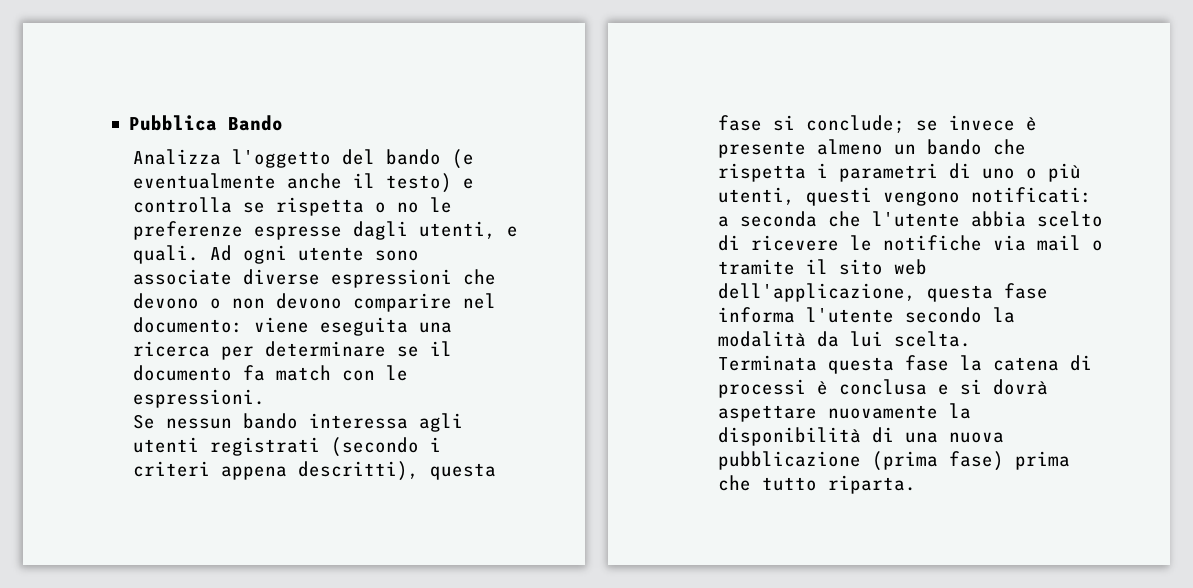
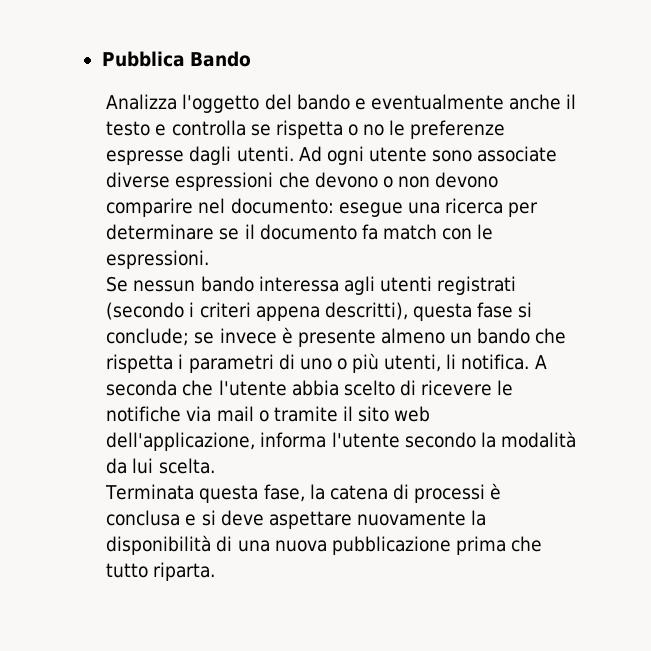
[451,149,474,169] (e -> [354,98,366,110] e
[385,173,452,193] testo) -> [106,121,151,136] testo
[418,221,518,239] [132,245,199,264] utenti, e quali. -> [236,146,294,162] utenti.
[253,317,408,336] viene eseguita -> [338,202,403,217] esegue
[805,187,1092,206] [717,216,729,227] questi vengono notificati: a -> [446,354,547,370] li notifica. A
[926,283,1048,302] questa fase -> (256, 441) none
[904,355,949,371] fase -> [263,484,305,502] fase,
[992,379,1048,395] dovrà -> [220,510,264,526] deve
[871,451,1004,471] (prima fase) -> (451, 545) none

